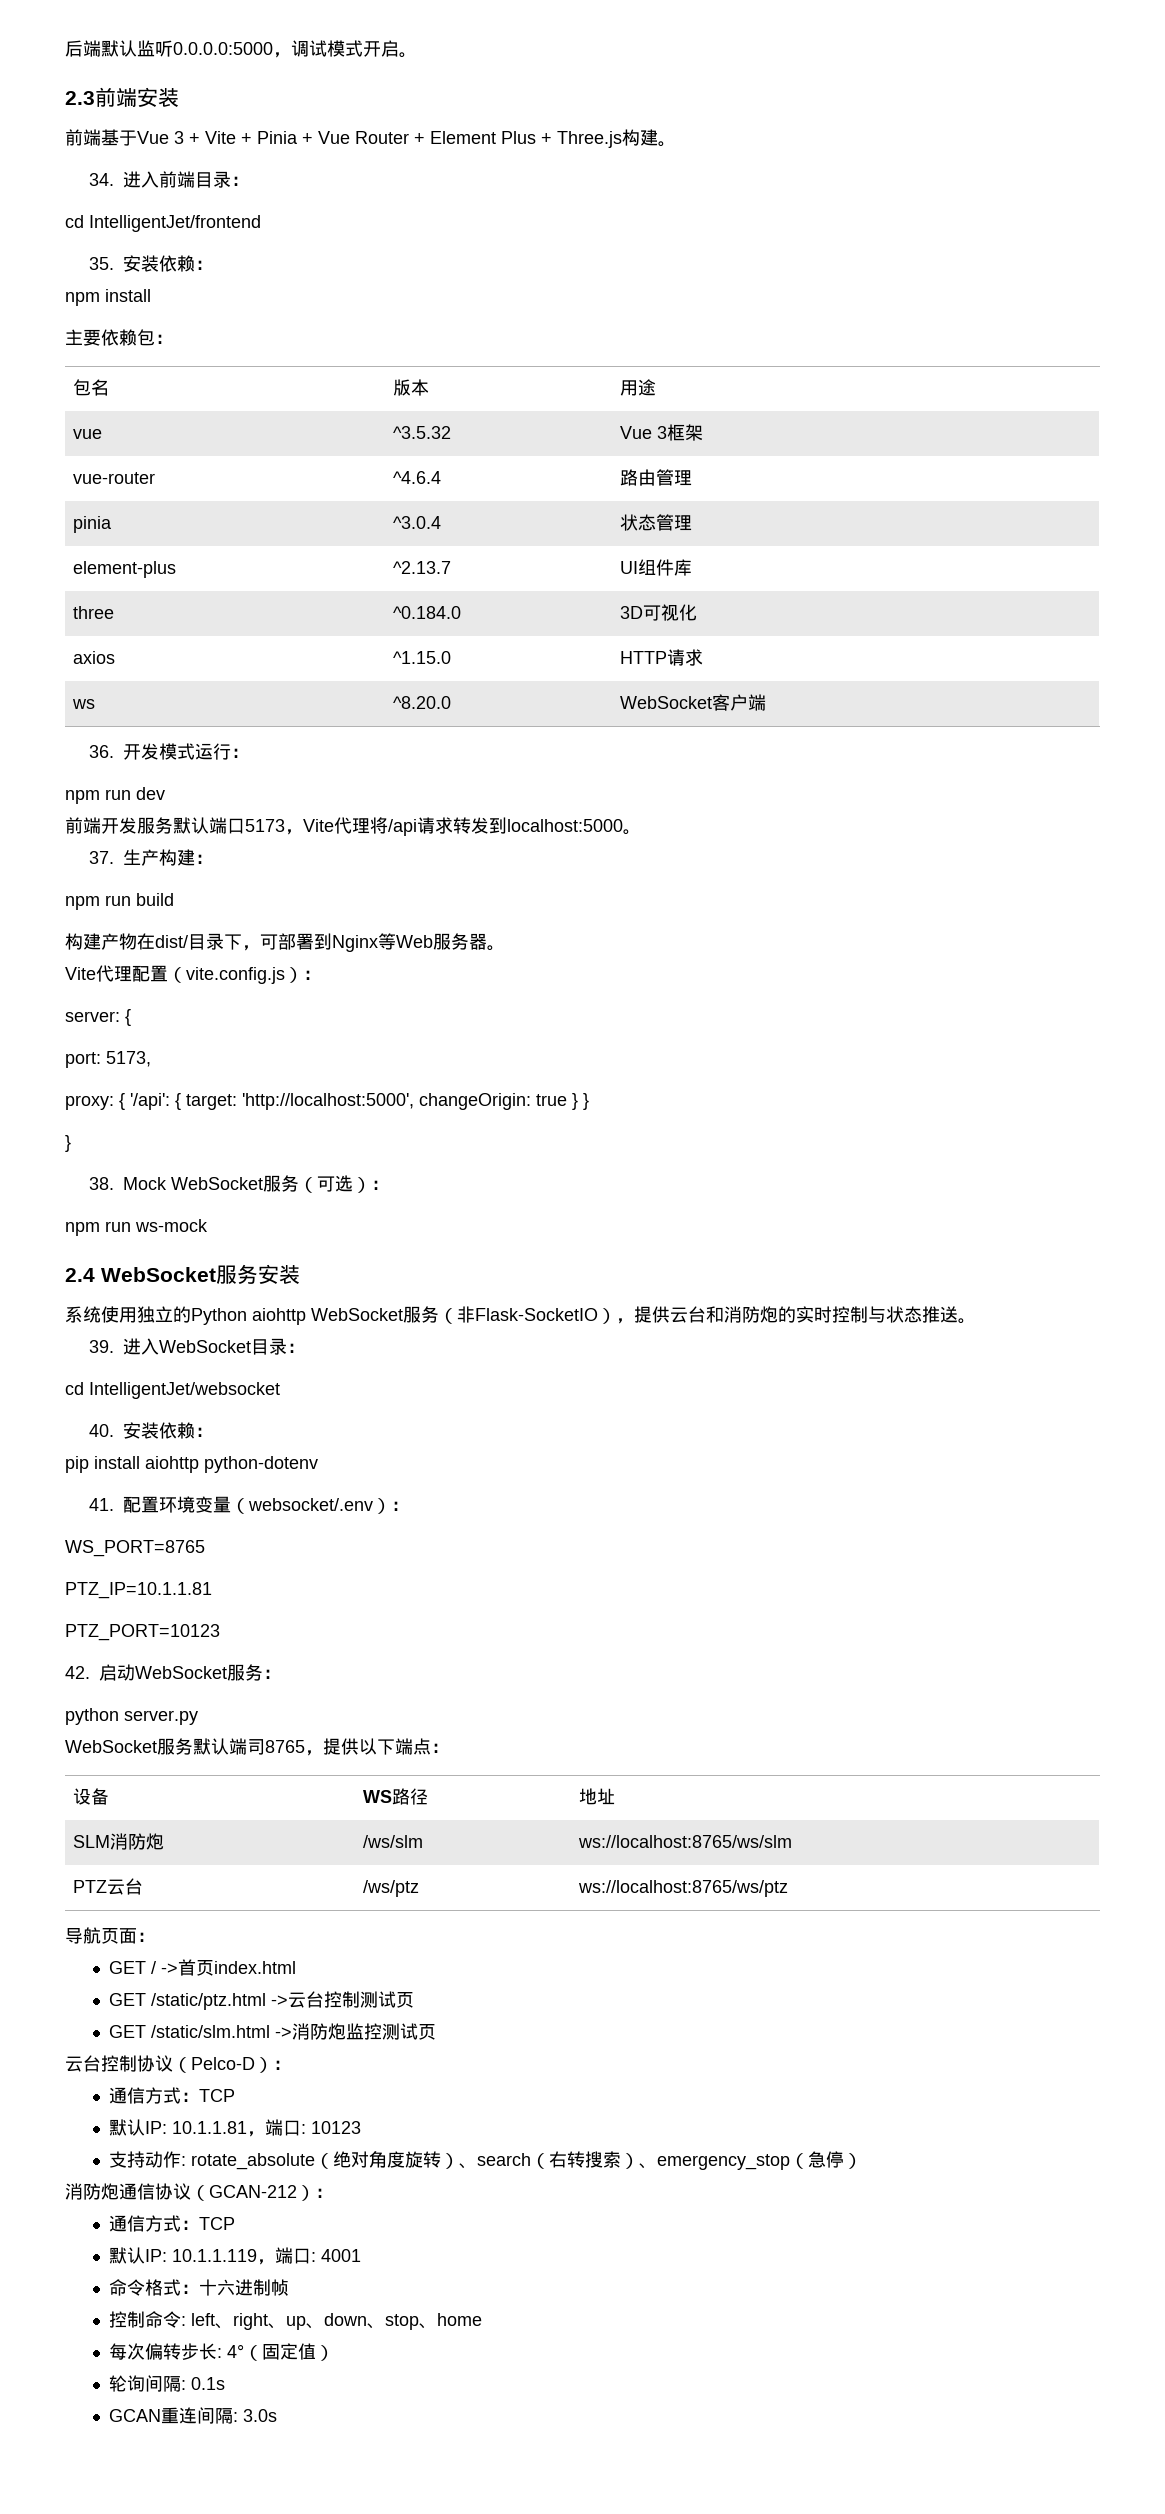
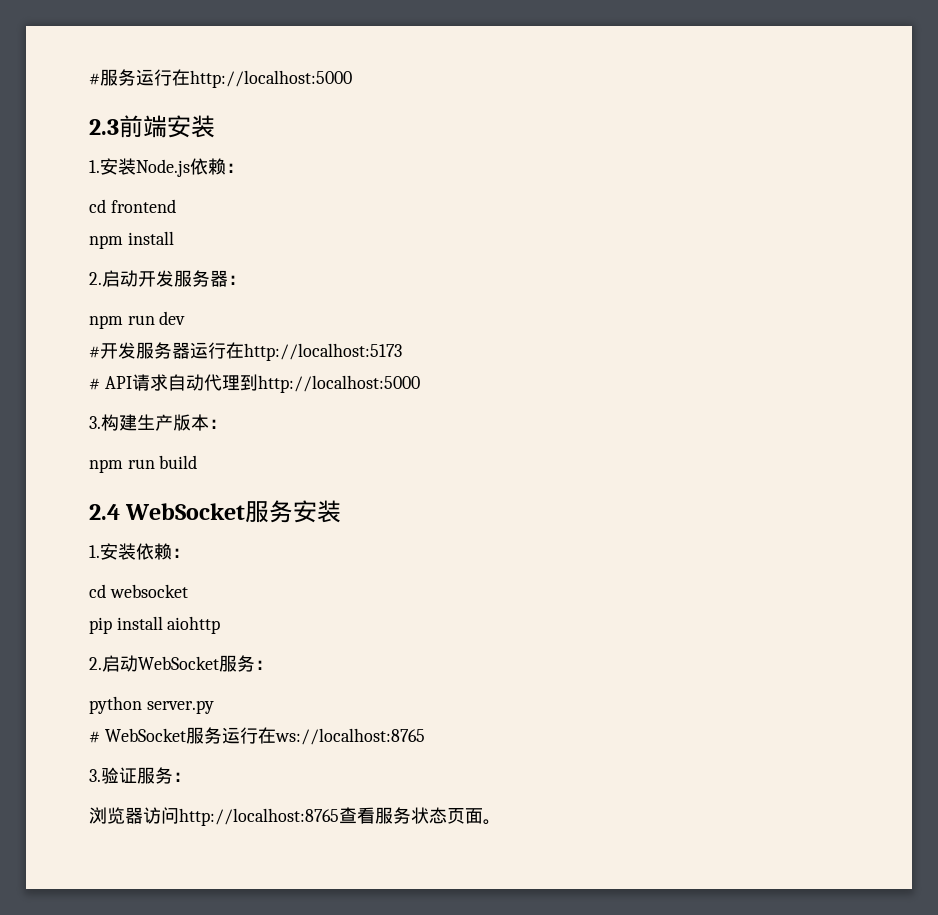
[65,40,417,58] [65,87,179,107] [65,129,676,148] [89,171,250,188] [65,215,261,232] [89,255,214,272] 后端默认监听0.0.0.0:5000，调试模式开启。 // 2.3前端安装 // 前端基于Vue 3 + Vite + Pinia + Vue Router + Element Plus + Three.js构建。 // 34.进入前端目录： // cd IntelligentJet/frontend // 35.安装依赖： -> [89,69,352,88] [89,115,215,138] [89,158,244,177] [89,199,176,213] #服务运行在http://localhost:5000 // 2.3前端安装 // 1.安装Node.js依赖： // cd frontend
[65,329,173,346] [72,379,109,396] [392,379,429,396] [619,379,656,396] [72,429,102,439] [392,426,451,439] [619,424,703,441] [72,472,155,484] [392,471,441,484] [619,469,692,486] [72,516,112,533] [392,516,441,529] [619,514,692,531] [72,561,176,578] [392,561,451,574] [619,559,692,576] [72,606,114,619] [392,606,461,619] [619,604,697,621] [72,651,115,664] [392,651,451,664] [619,649,703,666] [71,699,95,709] [392,696,451,709] [619,694,766,711] [89,743,232,760] 主要依赖包： // 包名 | 版本 | 用途 // vue | ^3.5.32 | Vue 3框架 // vue-router | ^4.6.4 | 路由管理 // pinia | ^3.0.4 | 状态管理 // element-plus | ^2.13.7 | UI组件库 // three | ^0.184.0 | 3D可视化 // axios | ^1.15.0 | HTTP请求 // ws | ^8.20.0 | WebSocket客户端 // 36.开发模式运行 -> [89,270,228,287] 2.启动开发服务器
[65,817,641,836] [89,849,214,866] [65,893,174,910] [65,933,505,952] [65,965,321,984] [65,1009,131,1026] [65,1051,151,1068] [65,1093,589,1110] [65,1135,71,1152] [89,1175,390,1193] [65,1219,208,1236] [65,1264,300,1284] [65,1306,976,1325] [89,1338,306,1355] [65,1382,280,1399] [89,1422,214,1439] 前端开发服务默认端口5173，Vite代理将/api请求转发到localhost:5000。 // 37.生产构建： // npm run build // 构建产物在dist/目录下，可部署到Nginx等Web服务器。 // Vite代理配置（vite.config.js）： // server: { // port: 5173, // proxy: { '/api': { target: 'http://localhost:5000', changeOrigin: true } } // } // 38. Mock WebSocket服务（可选）： // npm run ws-mock // 2.4 WebSocket服务安装 // 系统使用独立的Python aiohttp WebSocket服务（非Flask-SocketIO），提供云台和消防炮的实时控制与状态推送。 // 39.进入WebSocket目录： // cd IntelligentJet/websocket // 40.安装依赖： -> [89,342,402,361] [89,374,420,393] [89,414,227,431] [89,455,198,473] [89,500,342,523] [89,543,190,560] [89,584,188,598] #开发服务器运行在http://localhost:5173 // # API请求自动代理到http://localhost:5000 // 3.构建生产版本： // npm run build // 2.4 WebSocket服务安装 // 1.安装依赖： // cd websocket
[204,1456,318,1473] [89,1496,410,1514] [65,1540,205,1557] [65,1582,212,1599] [65,1624,220,1641] [65,1666,90,1679] python-dotenv // 41.配置环境变量（websocket/.env）： // WS_PORT=8765 // PTZ_IP=10.1.1.81 // PTZ_PORT=10123 // 42. -> [89,657,102,670] // 2.
[65,1738,449,1756] [72,1788,109,1805] [362,1788,428,1805] [578,1788,615,1805] [72,1833,164,1850] [362,1835,423,1848] [577,1835,792,1848] [72,1878,143,1895] [362,1880,419,1897] [577,1880,788,1897] [65,1927,155,1944] [108,1959,296,1976] [108,1991,414,2010] [108,2023,436,2040] [65,2055,291,2073] [108,2087,235,2104] [108,2119,361,2137] [108,2151,862,2170] [65,2183,333,2201] [108,2215,235,2232] [108,2247,361,2265] [108,2279,289,2296] [108,2311,482,2330] [108,2343,334,2361] [108,2375,225,2392] [108,2407,277,2424] WebSocket服务默认端司8765，提供以下端点： // 设备 | WS路径 | 地址 // SLM消防炮 | /ws/slm | ws://localhost:8765/ws/slm // PTZ云台 | /ws/ptz | ws://localhost:8765/ws/ptz // 导航页面： // GET / ->首页index.html // GET /static/ptz.html ->云台控制测试页 // GET /static/slm.html ->消防炮监控测试页 // 云台控制协议（Pelco-D）： // 通信方式：TCP // 默认IP: 10.1.1.81，端口: 10123 // 支持动作: rotate_absolute（绝对角度旋转）、search（右转搜索）、emergency_stop（急停） // 消防炮通信协议（GCAN-212）： // 通信方式：TCP // 默认IP: 10.1.1.119，端口: 4001 // 命令格式：十六进制帧 // 控制命令: left、right、up、down、stop、home // 每次偏转步长: 4°（固定值） // 轮询间隔: 0.1s // GCAN重连间隔: 3.0s -> [89,727,425,745] [89,767,191,784] [89,807,501,826] # WebSocket服务运行在ws://localhost:8765 // 3.验证服务： // 浏览器访问http://localhost:8765查看服务状态页面。

